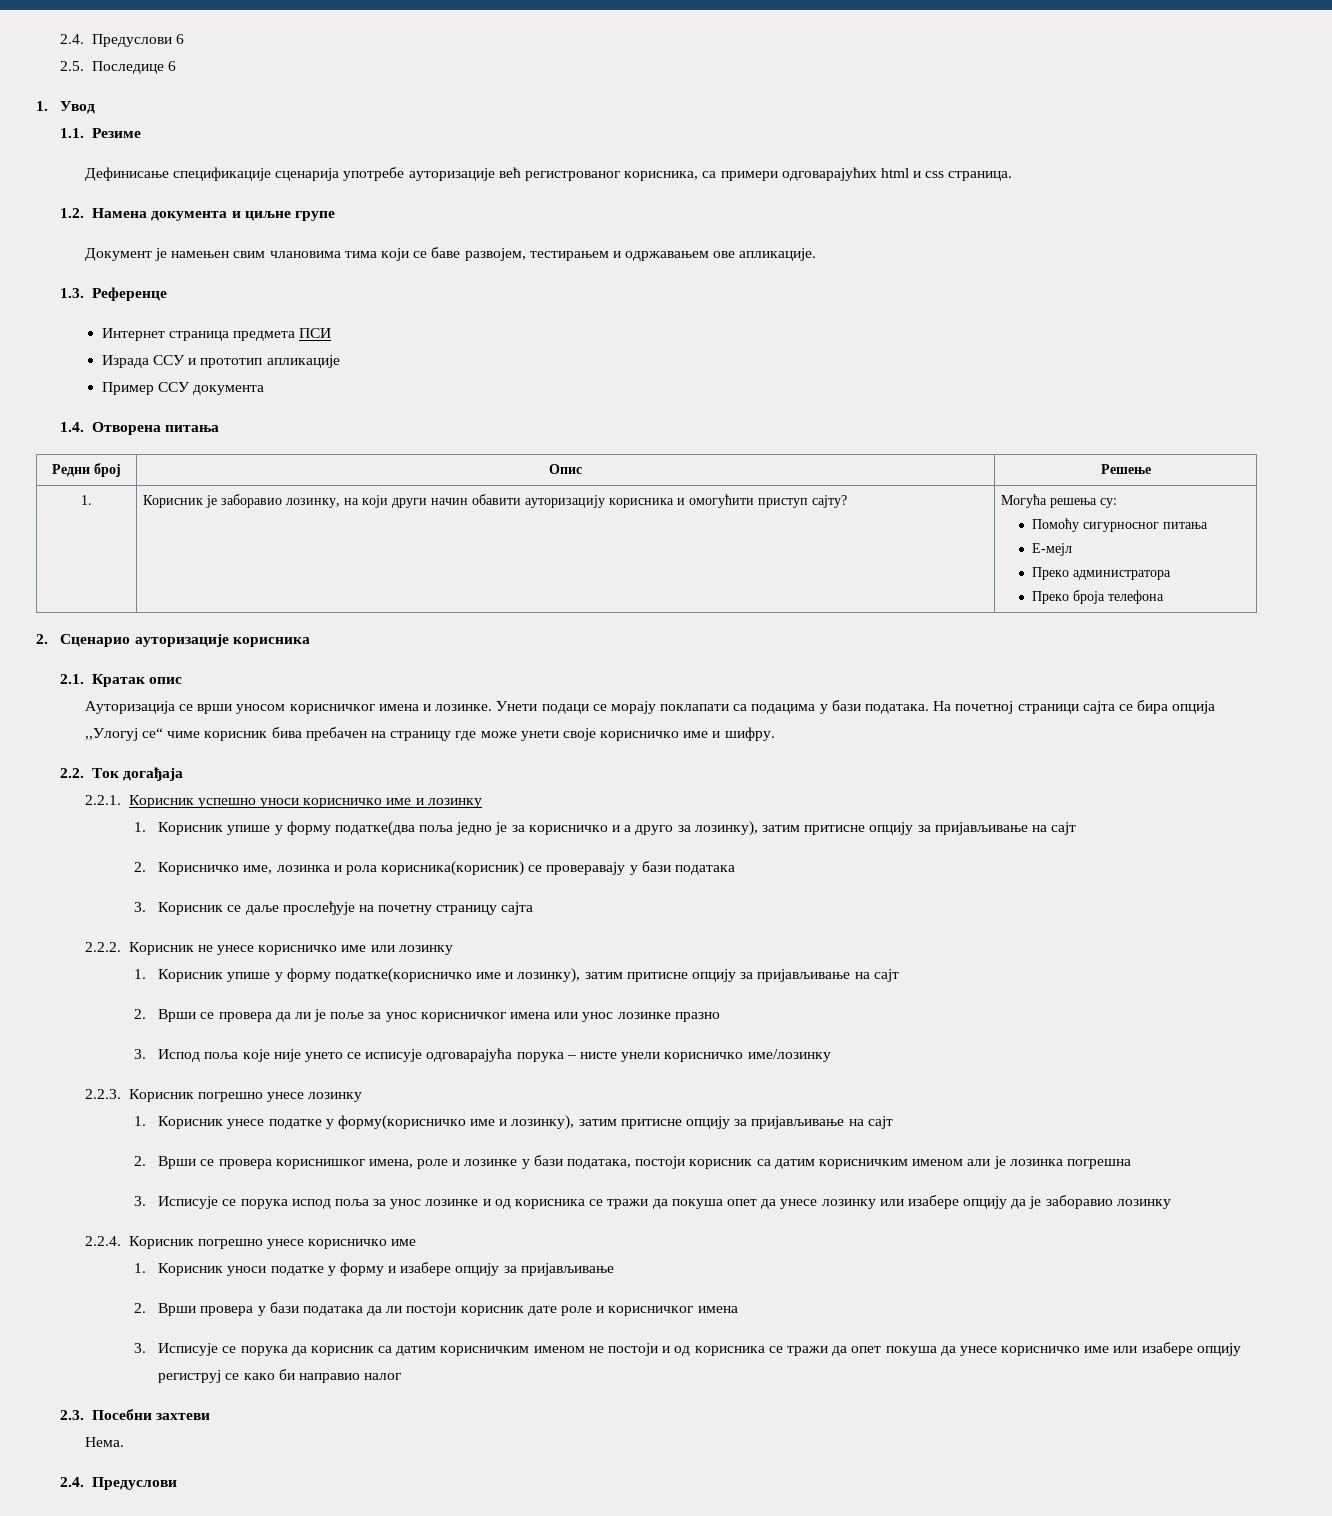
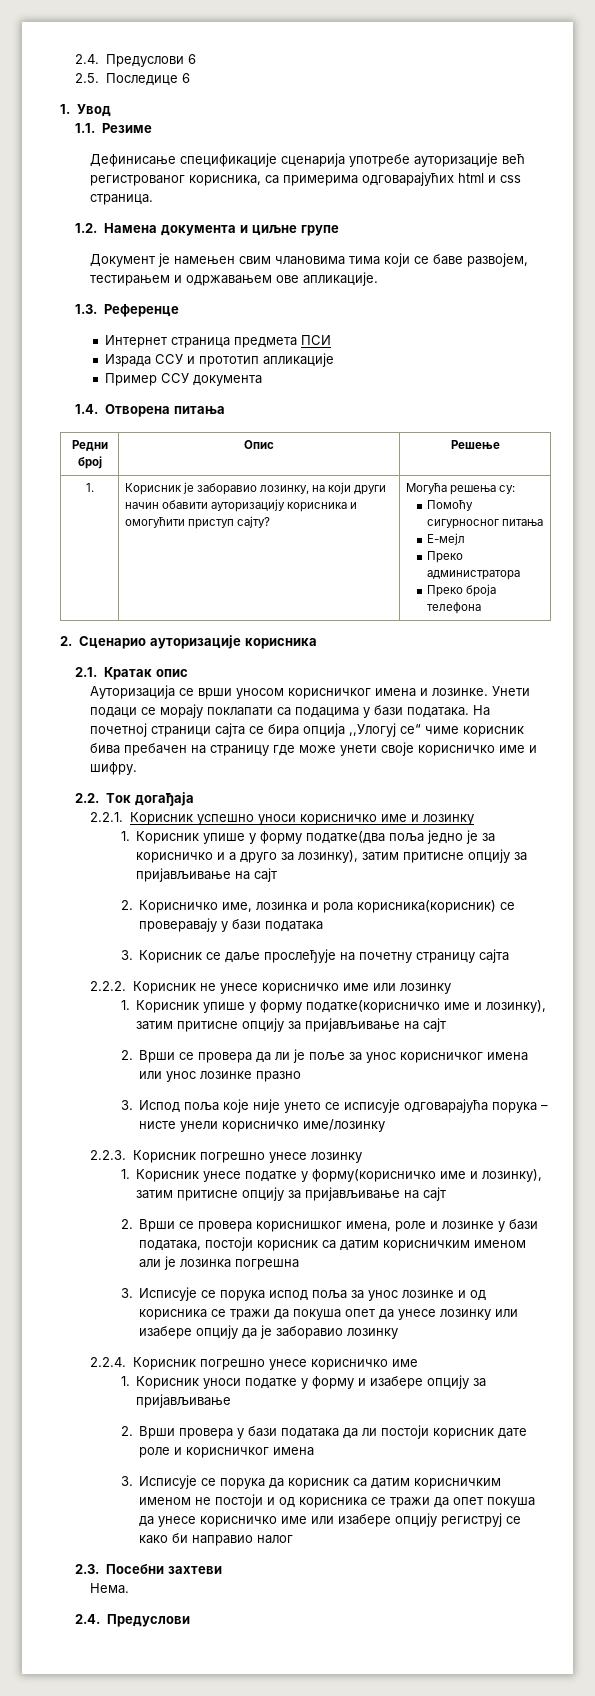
[720,171,778,181] примери -> [283,175,359,186] примерима

